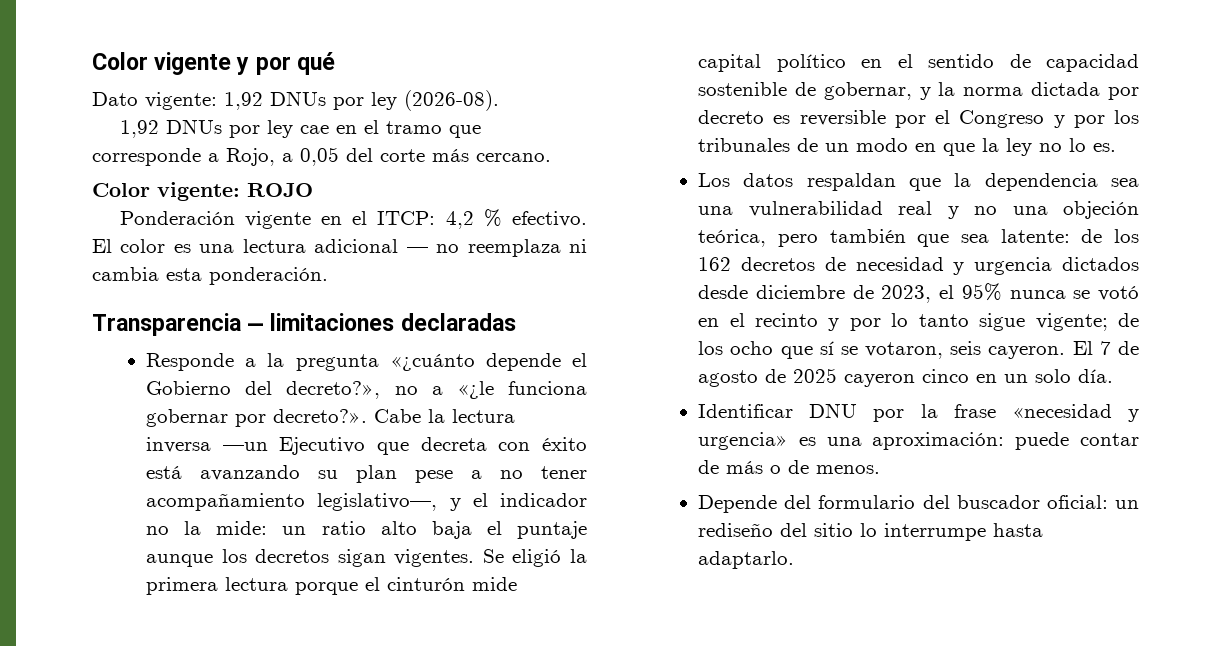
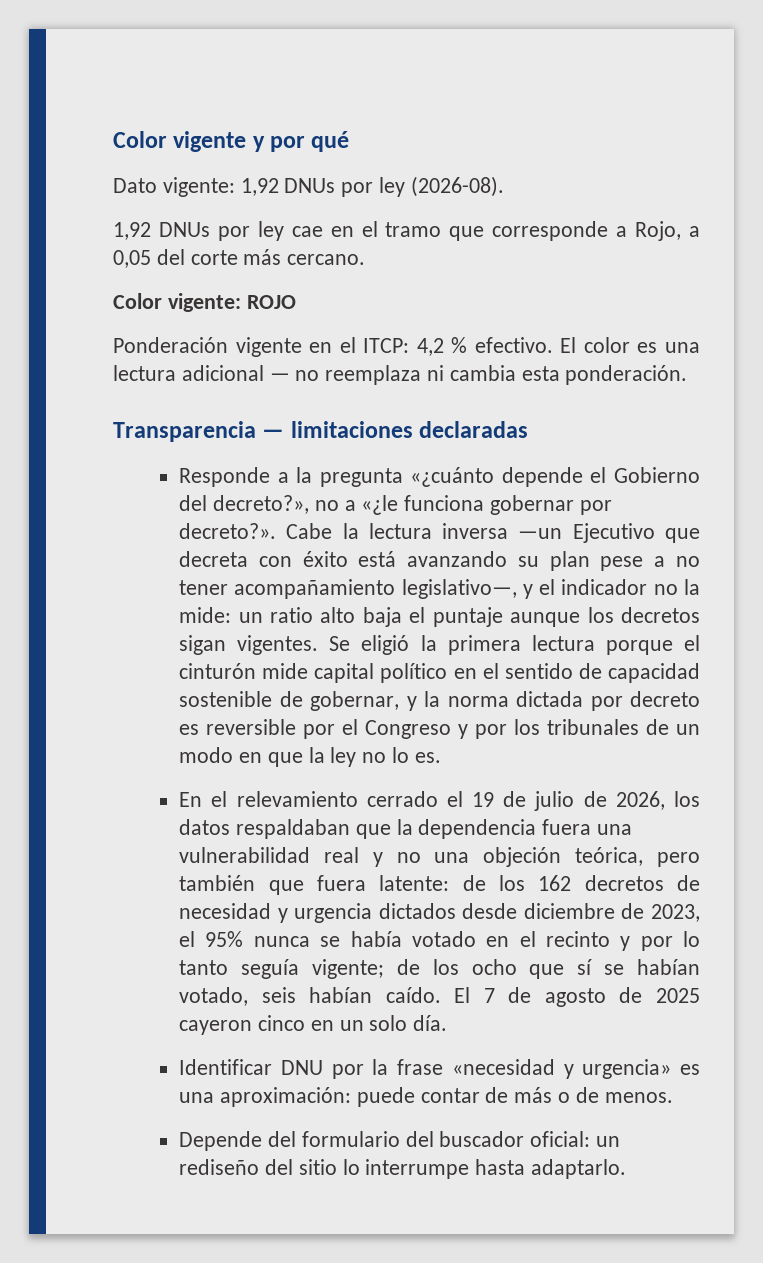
[698,173,896,191] Los datos respaldan -> [179,791,700,811] [179,819,350,839] En el relevamiento cerrado el 19 de julio de 2026, los datos respaldaban
[1111,178,1139,187] sea -> [542,819,592,835] fuera
[960,234,989,243] sea -> [316,875,366,891] fuera
[1098,286,1139,301] votó -> [350,931,476,947] había votado
[979,313,1026,331] sigue -> [241,959,300,979] seguía
[865,341,1066,359] votaron, seis cayeron. -> [637,959,701,975] [179,987,441,1006] habían votado, seis habían caído.

